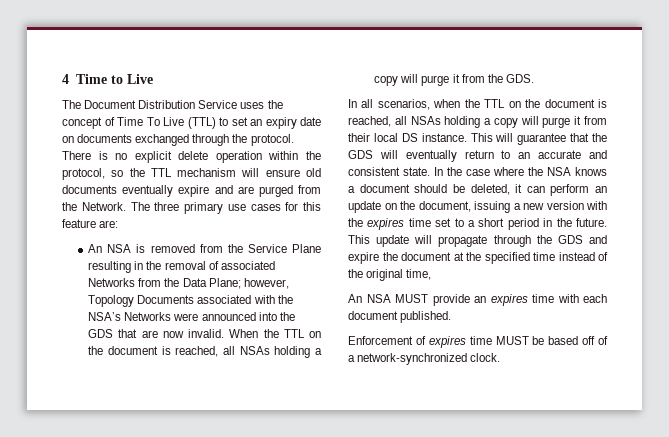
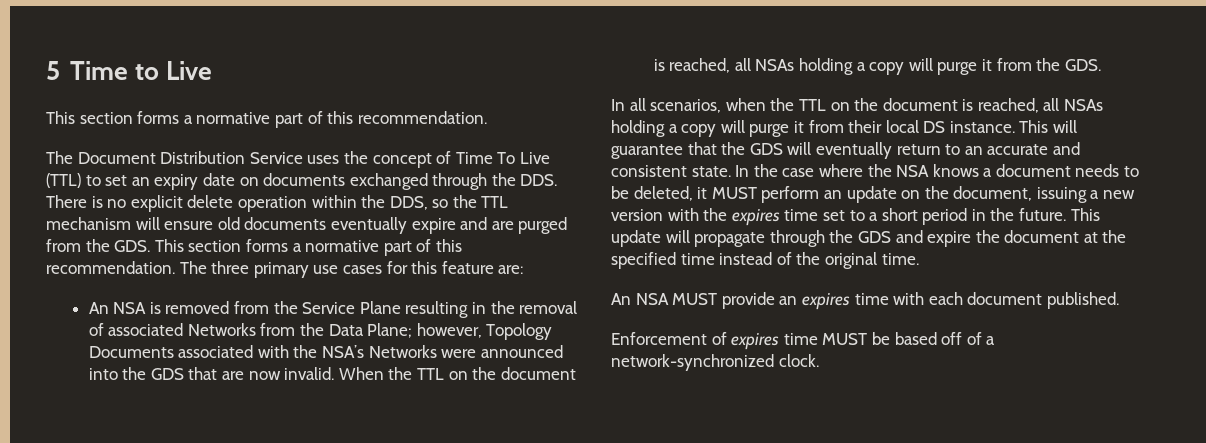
[62,74,69,84] 4 -> [46,61,60,80] 5
(153, 79) none -> [46,111,487,128] // This section forms a normative part of this recommendation.
[250,134,294,146] protocol. -> [520,174,558,186] DDS.
[62,168,105,180] protocol, -> [389,196,428,210] DDS,
[81,202,126,211] Network. -> [114,239,462,256] [46,261,175,274] GDS. This section forms a normative part of this recommendation.
[414,184,448,193] should -> [1075,164,1140,177] needs to
[526,186,545,193] can -> [711,187,757,199] MUST
[406,269,432,280] time, -> [881,253,919,265] time.

